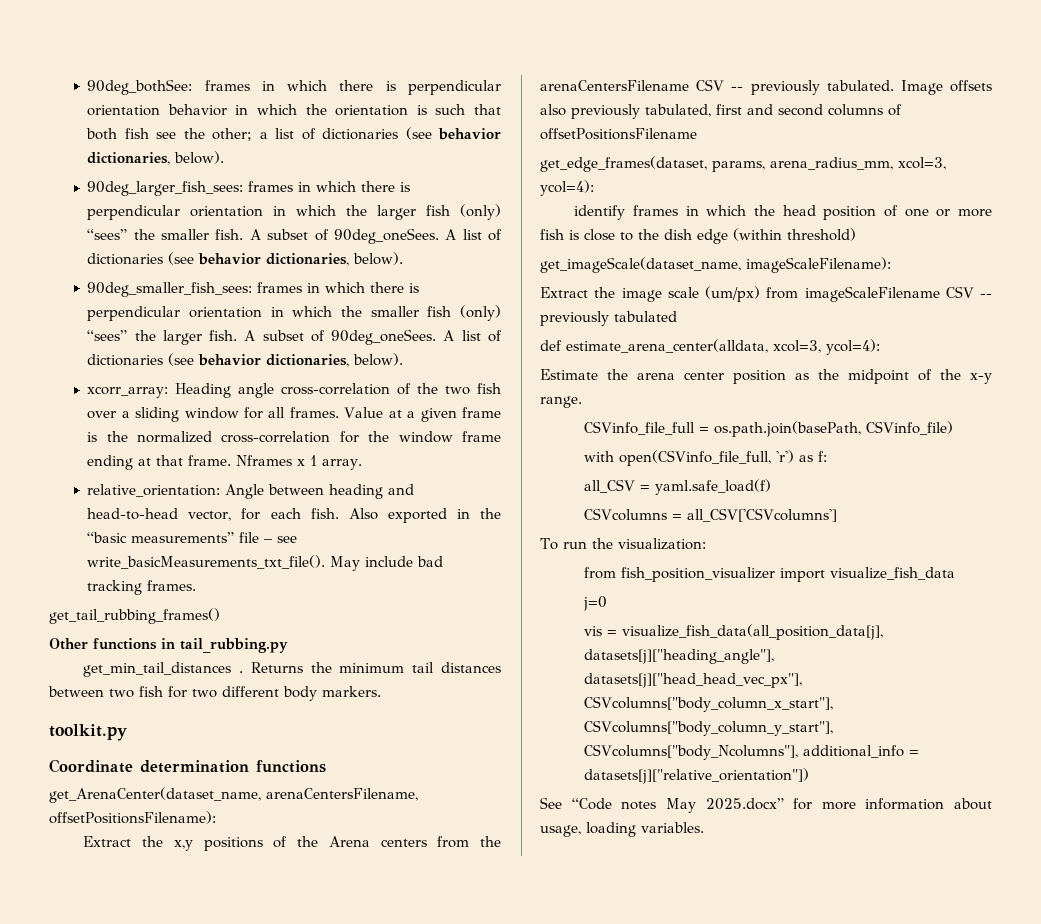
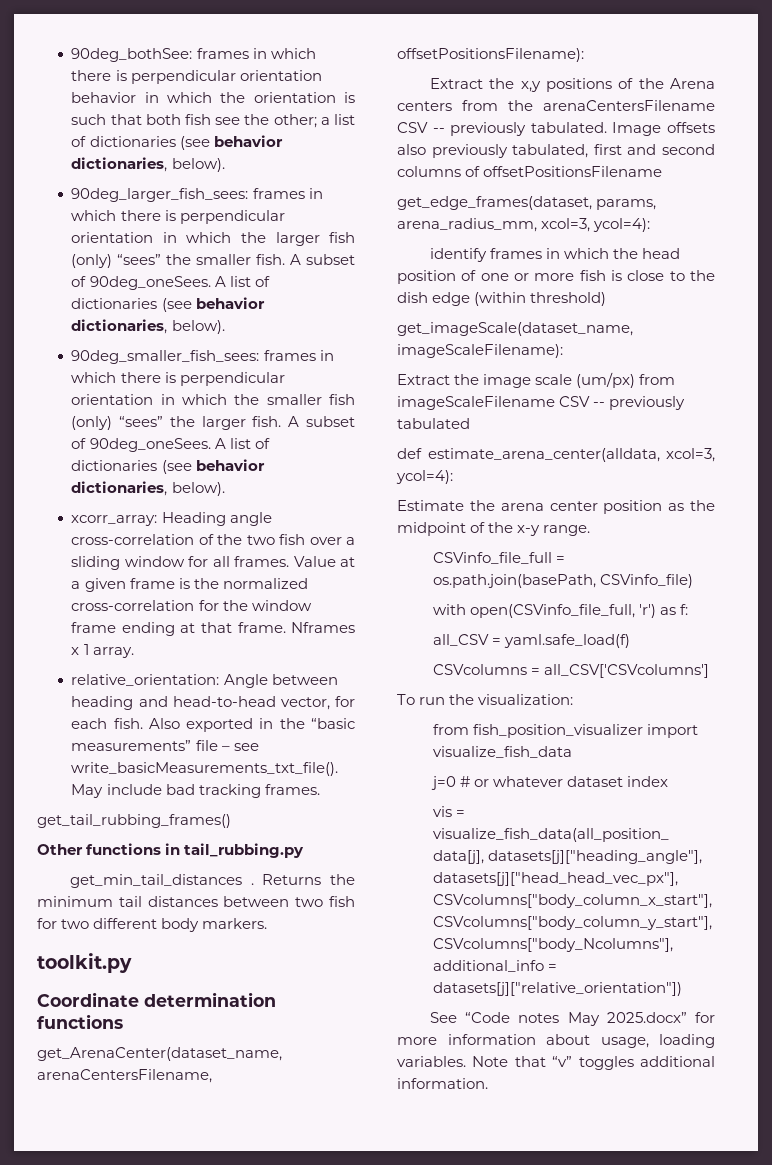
(607, 603) none -> [459,776,669,787] # or whatever dataset index
(704, 827) none -> [472,1056,715,1070] [397,1078,488,1089] Note that “v” toggles additional information.

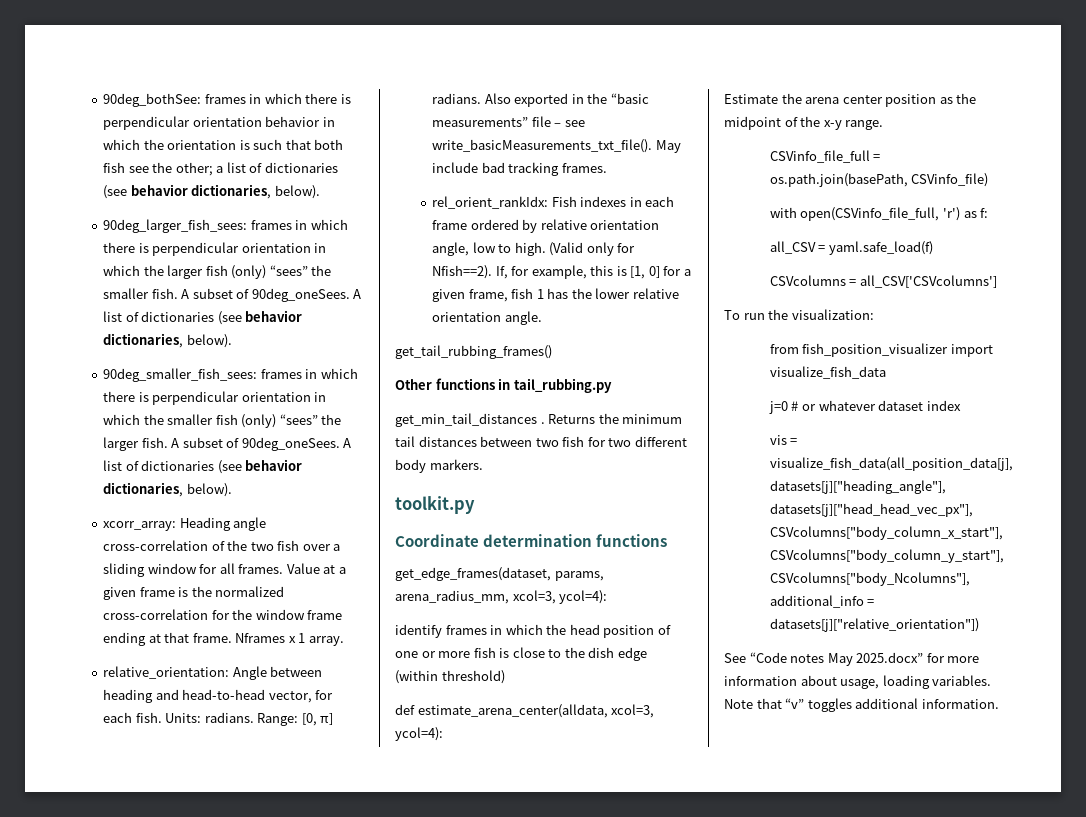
(143, 723) none -> [165,712,334,726] [432,93,482,104] Units: radians. Range: [0, π] radians.
(320, 789) none -> [432,196,675,209] [432,219,660,233] [432,242,636,256] [432,265,691,279] [432,288,679,302] [432,311,542,325] // rel_orient_rankIdx: Fish indexes in each frame ordered by relative orientation angle, low to high. (Valid only for Nfish==2). If, for example, this is [1, 0] for a given frame, fish 1 has the lower relative orientation angle.
[37,1047,282,1061] [37,1069,212,1083] [397,48,584,62] [429,78,715,92] [397,100,715,111] [397,122,715,136] [397,144,715,158] [397,166,663,177] // get_ArenaCenter(dataset_name, arenaCentersFilename, offsetPositionsFilename): // Extract the x,y positions of the Arena centers from the arenaCentersFilename CSV -- previously tabulated. Image offsets also previously tabulated, first and second columns of offsetPositionsFilename -> (668, 540) none
[397,322,633,336] [397,344,563,358] [397,372,676,388] [397,396,686,410] [397,418,470,429] // get_imageScale(dataset_name, imageScaleFilename): // Extract the image scale (um/px) from imageScaleFilename CSV -- previously tabulated -> (505, 677) none

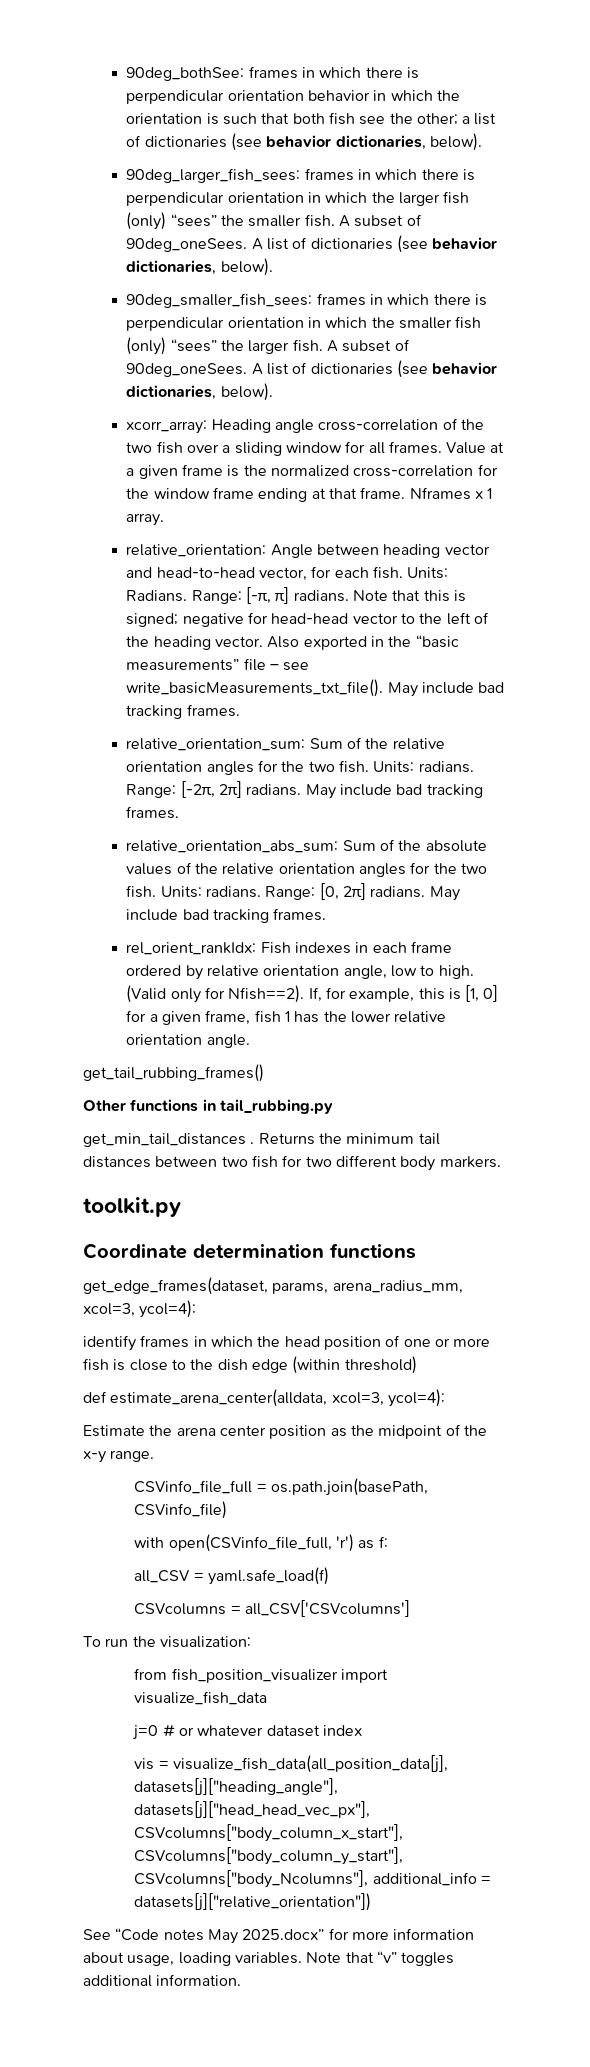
(154, 696) none -> [444,544,490,555] vector
[204,712,334,726] [432,93,482,104] radians. Range: [0, π] radians. -> [126,587,466,604] [126,612,489,627] [126,636,263,650] Radians. Range: [-π, π] radians. Note that this is signed; negative for head-head vector to the left of the heading vector.
(607, 168) none -> [126,737,445,751] [126,760,474,775] [126,781,483,799] [126,806,180,819] [126,839,487,853] [126,862,487,877] [126,883,460,901] [126,908,327,923] // relative_orientation_sum: Sum of the relative orientation angles for the two fish. Units: radians. Range: [-2π, 2π] radians. May include bad tracking frames. // relative_orientation_abs_sum: Sum of the absolute values of the relative orientation angles for the two fish. Units: radians. Range: [0, 2π] radians. May include bad tracking frames.

